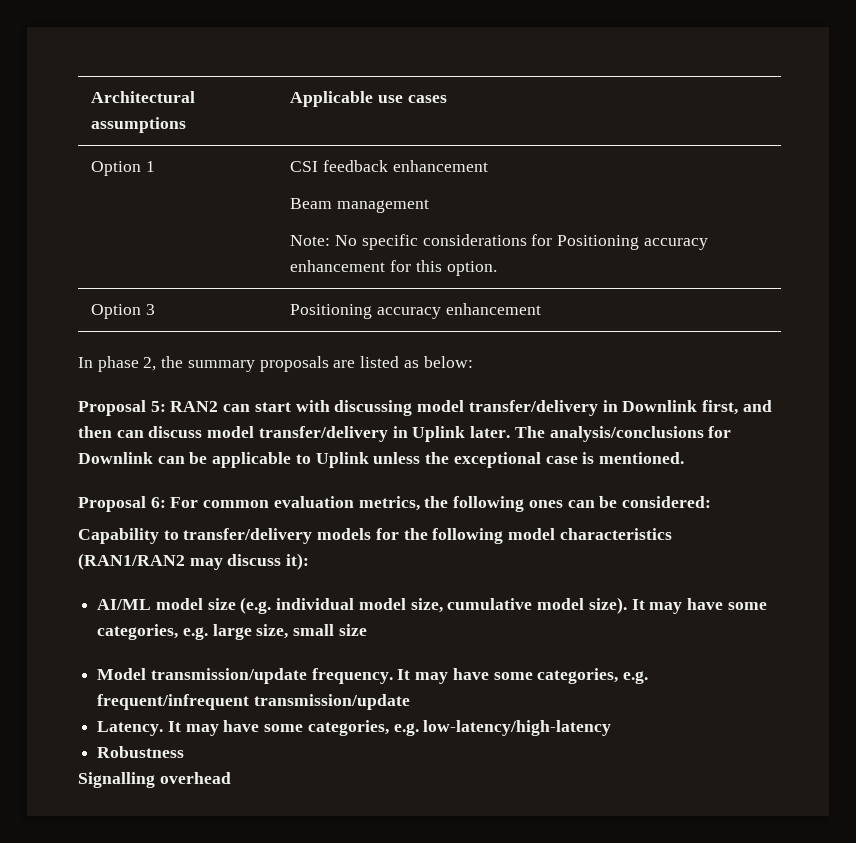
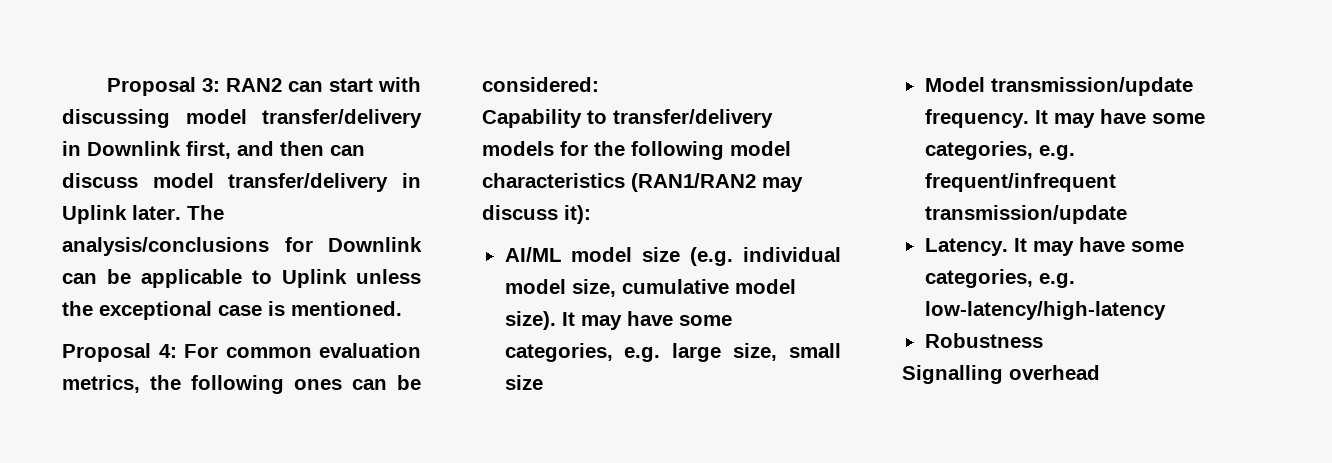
[91,91,196,103] [91,117,187,133] [290,91,447,107] [91,161,156,176] [290,160,488,172] [290,198,430,213] [290,234,708,250] [290,260,497,276] [91,304,156,319] [290,303,541,319] [78,356,473,372] [78,400,166,416] Architectural assumptions | Applicable use cases // Option 1 | CSI feedback enhancement // Beam management // Note: No specific considerations for Positioning accuracy enhancement for this option. // Option 3 | Positioning accuracy enhancement // In phase 2, the summary proposals are listed as below: // Proposal 5: -> [106,77,220,96] Proposal 3:
[150,497,166,508] 6: -> [158,344,177,358] 4:

